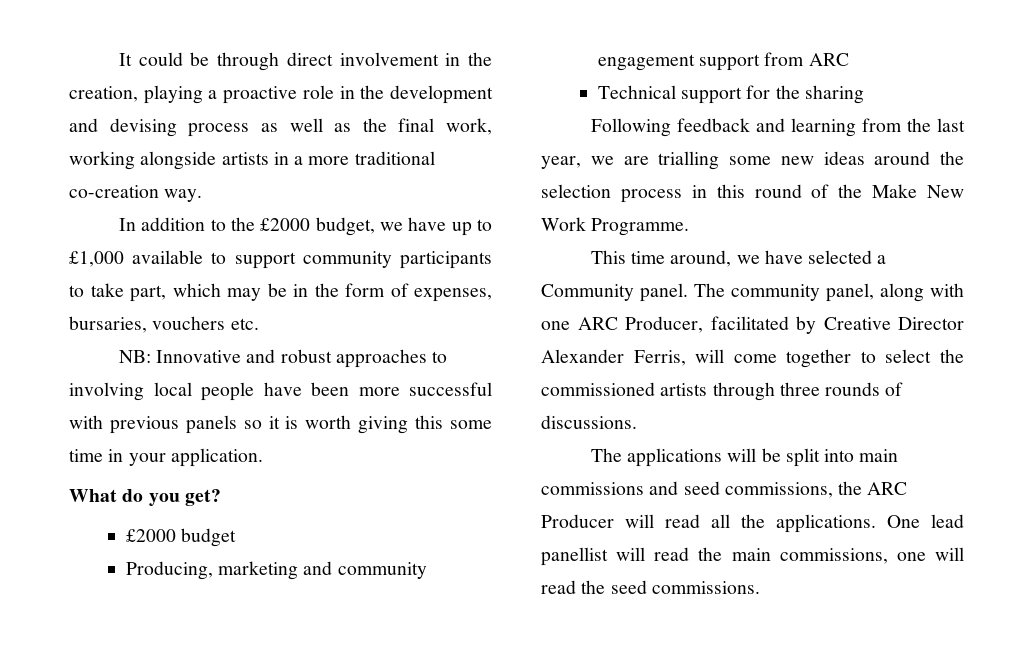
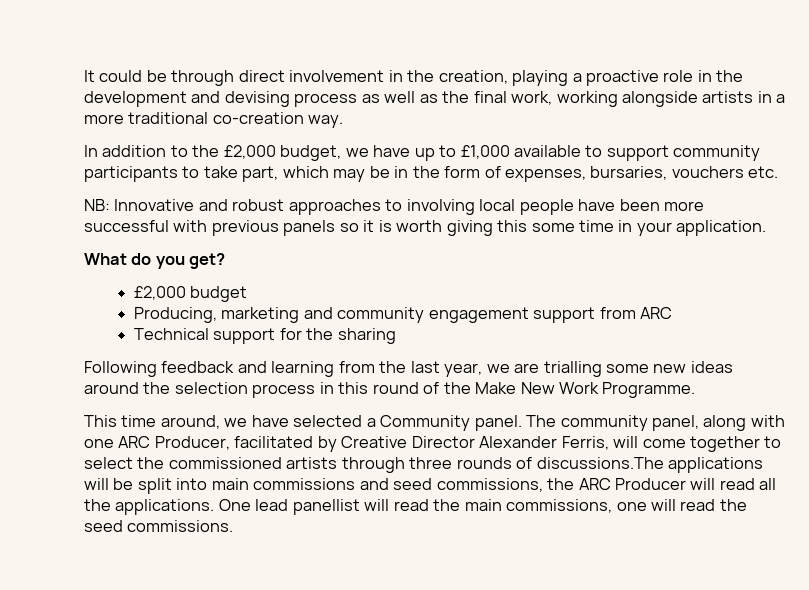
[260,218,311,231] £2000 -> [223,145,276,159] £2,000
[125,529,176,542] £2000 -> [133,286,186,300] £2,000
[541,415,637,429] [590,448,622,462] discussions. // The -> [536,457,664,469] discussions.The

